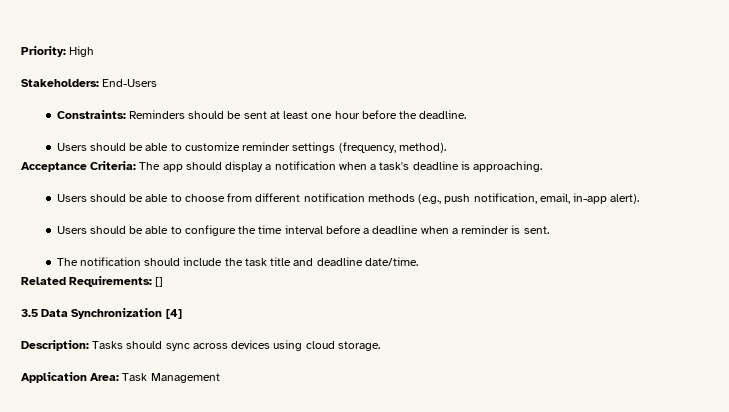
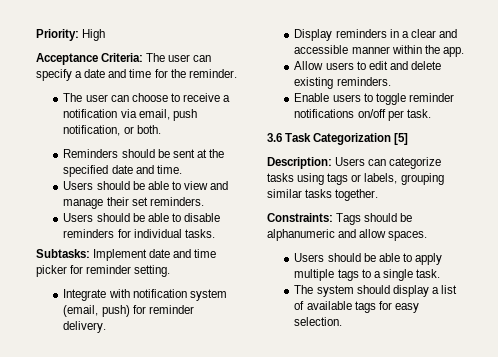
[21,79,158,87] [56,110,126,119] Stakeholders: End-Users // Constraints: -> [36,53,212,65] [36,69,237,81] [63,93,231,102] [63,109,197,121] [63,125,161,136] Acceptance Criteria: The user can specify a date and time for the reminder. // The user can choose to receive a notification via email, push notification, or both. //
[283,110,467,119] [56,142,446,153] [21,161,543,172] [56,193,640,204] [56,225,549,236] [56,257,418,266] [21,276,164,287] [21,308,182,319] [21,340,380,351] [21,372,220,383] least one hour before the deadline. // Users should be able to customize reminder settings (frequency, method). // Acceptance Criteria: The app should display a notification when a task's deadline is approaching. // Users should be able to choose from different notification methods (e.g., push notification, email, in-app alert). // Users should be able to configure the time interval before a deadline when a reminder is sent. // The notification should include the task title and deadline date/time. // Related Requirements: [] // 3.5 Data Synchronization [4] // Description: Tasks should sync across devices using cloud storage. // Application Area: Task Management -> [208,149,224,158] [63,165,182,177] [63,181,229,190] [63,197,204,209] [63,213,220,222] [63,229,215,238] [36,249,217,261] [36,265,171,277] [63,289,227,301] [63,305,194,317] [63,321,107,333] [294,29,457,41] [294,45,464,57] [294,61,441,70] [294,77,391,89] [294,93,454,105] [294,109,431,121] [267,133,409,145] [267,157,442,169] [267,173,444,185] [267,189,379,201] [267,213,413,225] [267,229,428,241] [294,253,442,265] [294,269,440,281] [294,285,457,297] [294,301,419,313] [294,317,343,326] the specified date and time. // Users should be able to view and manage their set reminders. // Users should be able to disable reminders for individual tasks. // Subtasks: Implement date and time picker for reminder setting. // Integrate with notification system (email, push) for reminder delivery. // Display reminders in a clear and accessible manner within the app. // Allow users to edit and delete existing reminders. // Enable users to toggle reminder notifications on/off per task. // 3.6 Task Categorization [5] // Description: Users can categorize tasks using tags or labels, grouping similar tasks together. // Constraints: Tags should be alphanumeric and allow spaces. // Users should be able to apply multiple tags to a single task. // The system should display a list of available tags for easy selection.

